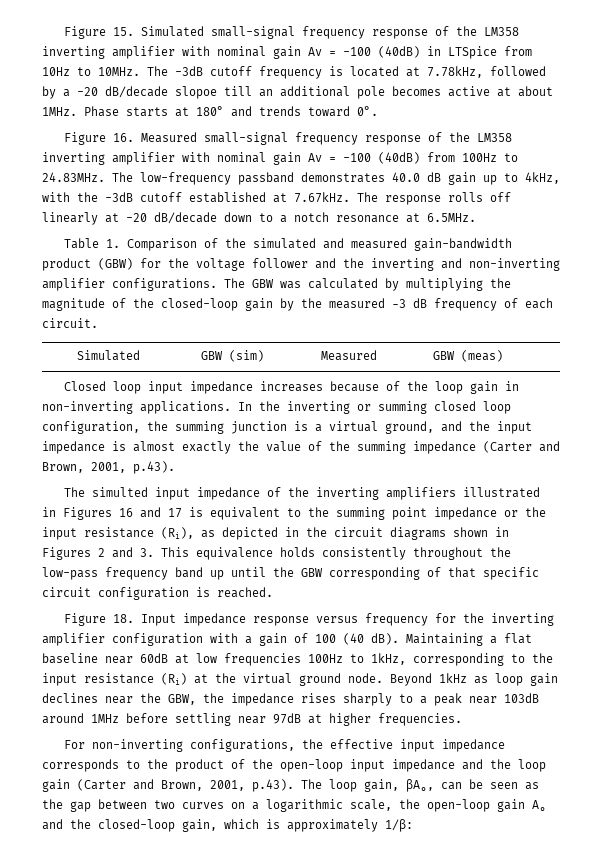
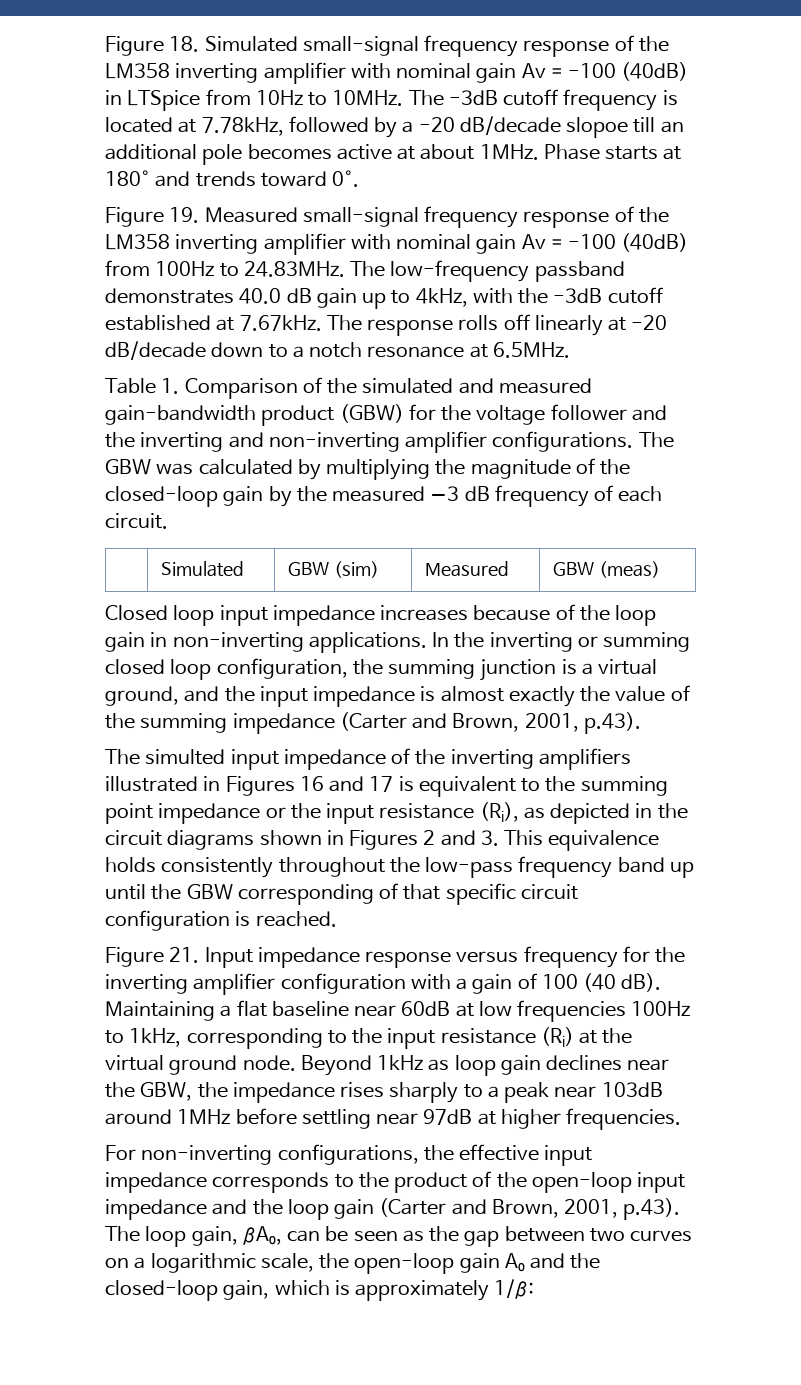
[64,26,135,39] Figure 15. -> [105,36,200,56] Figure 18.
[113,133,135,142] 16. -> [169,207,200,223] 19.
[113,614,135,623] 18. -> [169,947,200,963] 21.

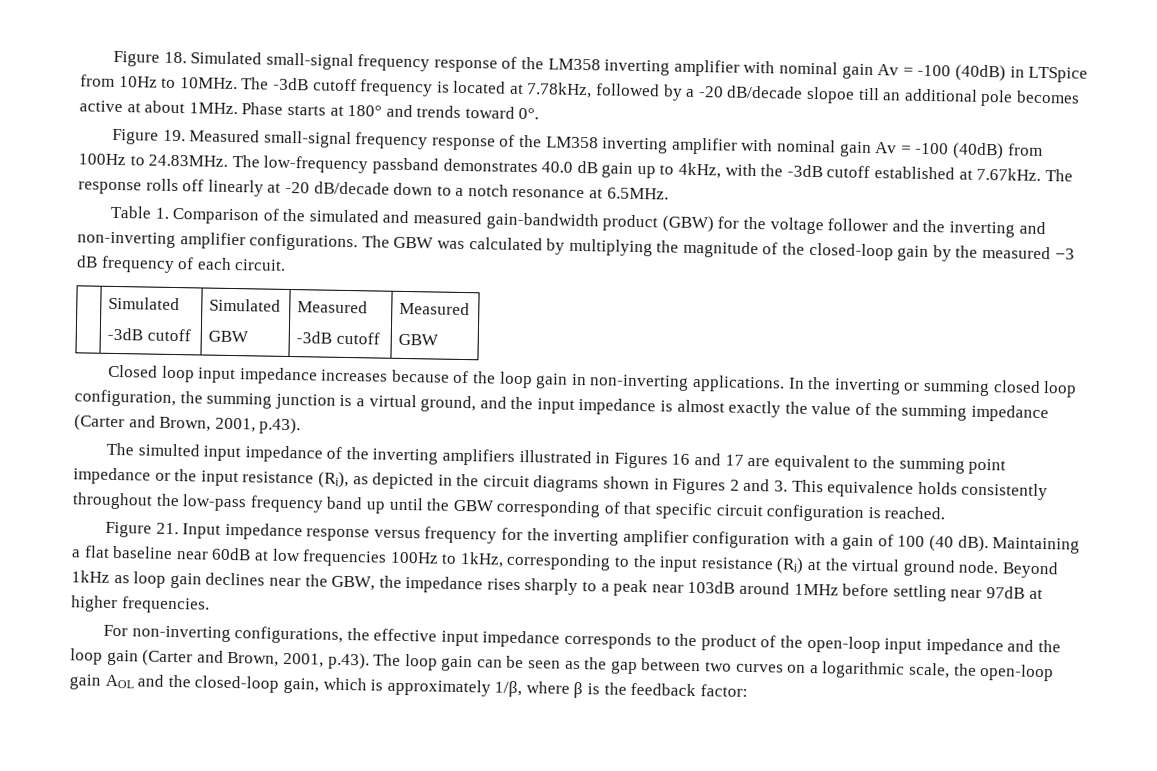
[288,561,379,578] [425,561,510,577] [553,561,660,578] | GBW (sim) | Measured | GBW (meas) -> [107,327,191,342] [209,298,282,312] [208,330,250,343] [297,300,369,314] [296,331,380,345] [399,301,471,316] [398,333,440,346] // -3dB cutoff | Simulated // GBW | Measured // -3dB cutoff | Measured // GBW
[398,776,414,792] is -> [747,457,771,467] are
[191,1226,282,1246] gain, βA₀, -> [441,655,474,672] gain
[504,1253,525,1272] A₀ -> [104,674,134,689] AOL
[494,1279,535,1299] 1/β: -> [494,680,748,699] 1/β, where β is the feedback factor:

